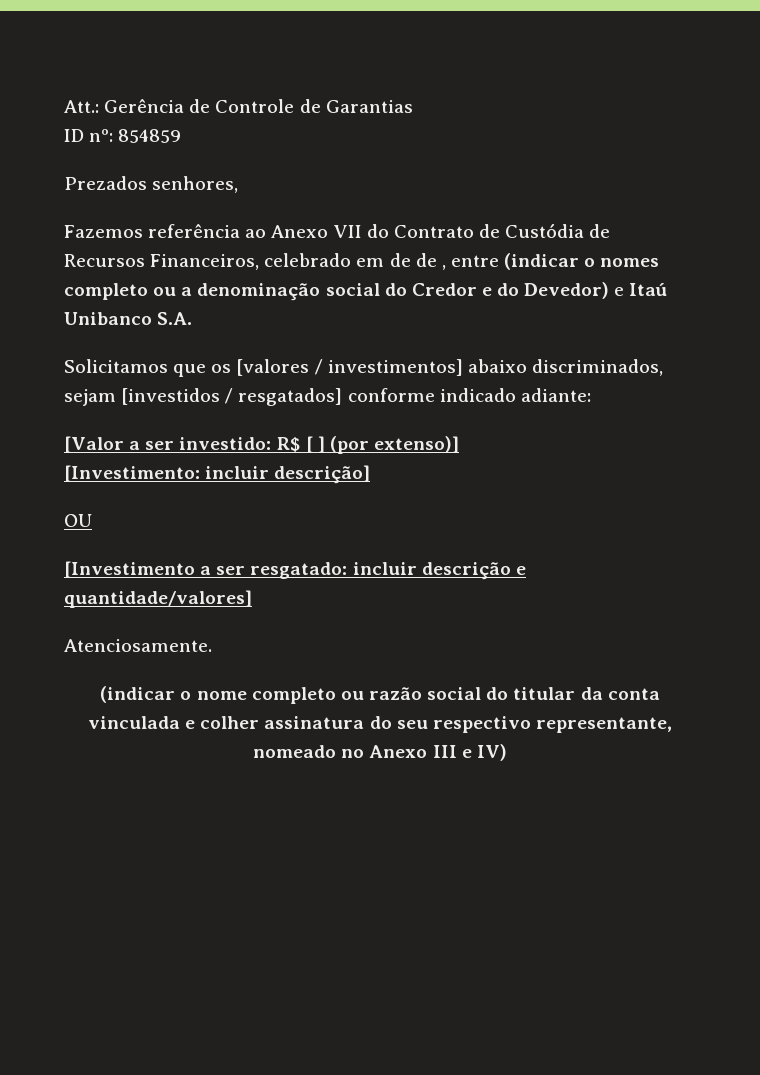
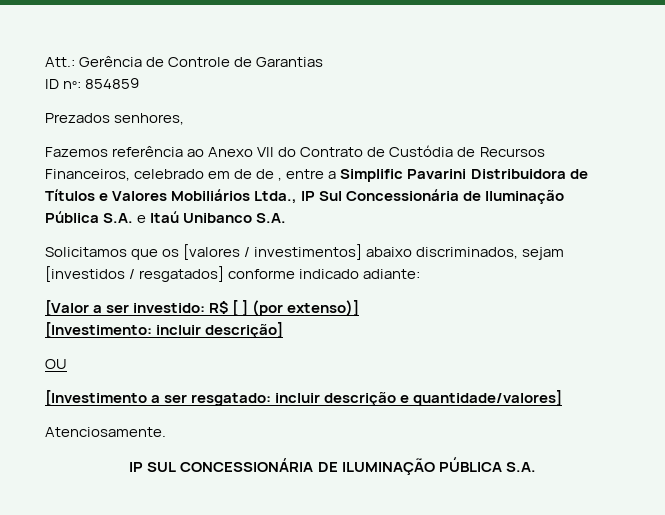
[504,253,660,270] [64,282,610,301] (indicar o nomes completo ou a denominação social do Credor e do Devedor) -> [328,169,588,182] [45,189,565,204] [45,211,134,223] a Simplific Pavarini Distribuidora de Títulos e Valores Mobiliários Ltda., IP Sul Concessionária de Iluminação Pública S.A.
[100,686,660,704] [88,716,672,733] [253,744,507,761] (indicar o nome completo ou razão social do titular da conta vinculada e colher assinatura do seu respectivo representante, nomeado no Anexo III e IV) -> [129,457,536,475] IP SUL CONCESSIONÁRIA DE ILUMINAÇÃO PÚBLICA S.A.

